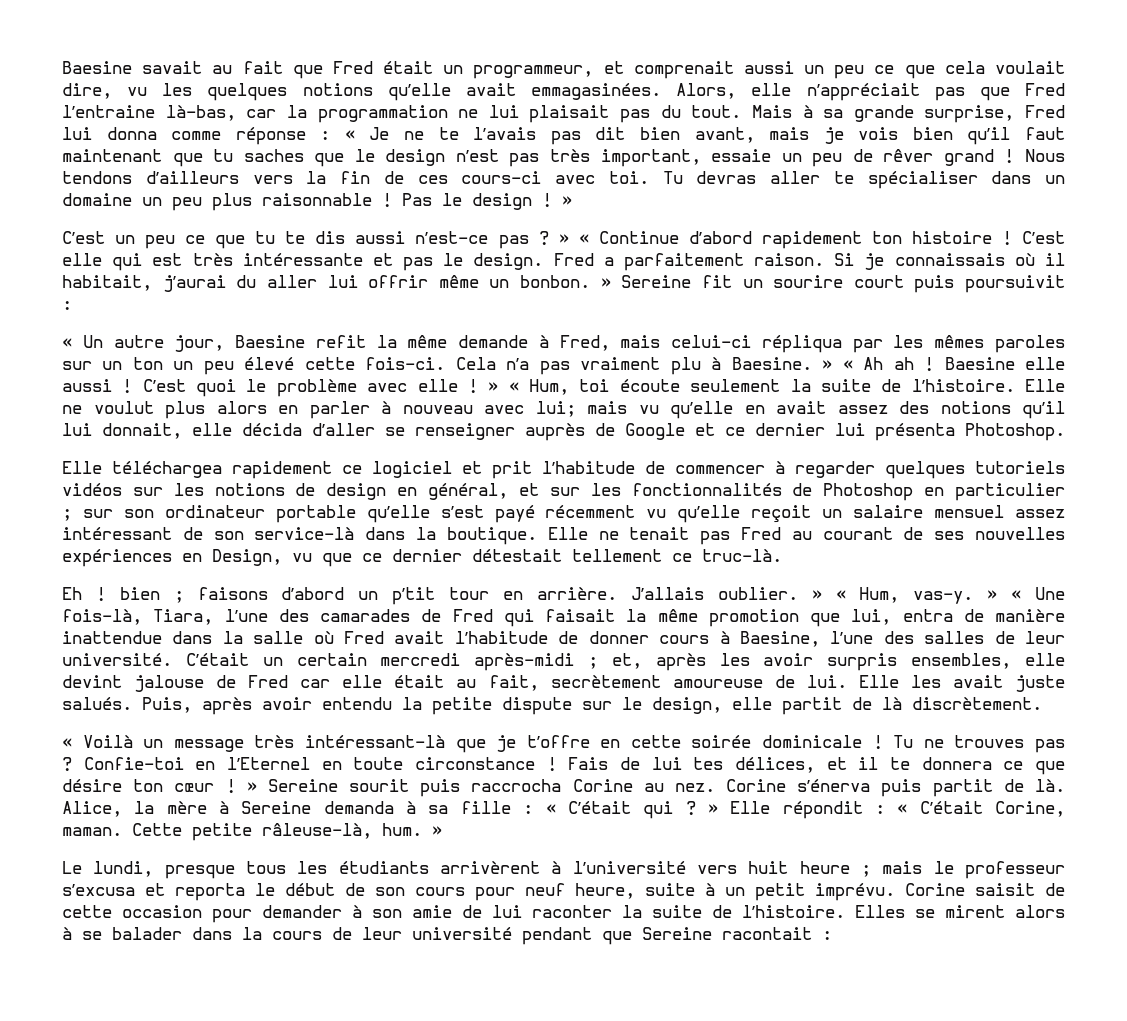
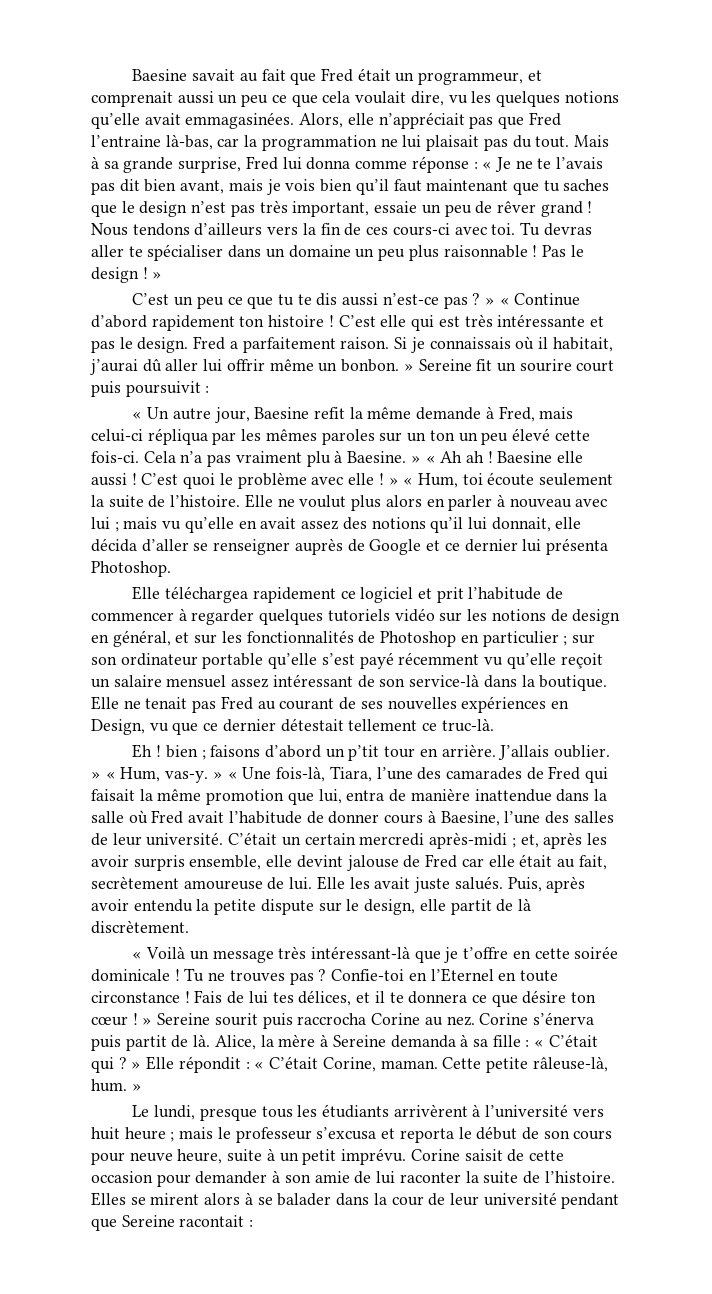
[236,275,257,288] du -> [142,358,162,372] dû
[535,401,576,417] lui; -> [91,517,119,532] lui ;
[62,483,122,496] vidéos -> [394,608,435,622] vidéo
[911,653,1012,669] ensembles, -> [189,855,262,870] ensemble,
[525,883,565,896] neuf -> [129,1152,173,1162] neuve
[272,931,322,940] cours -> [391,1196,424,1206] cour

